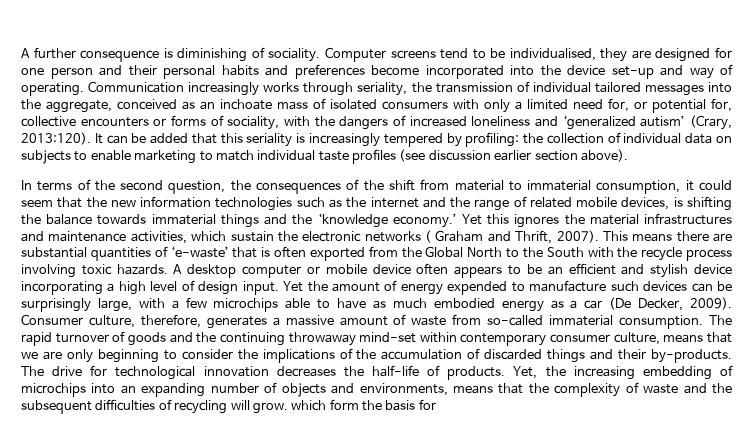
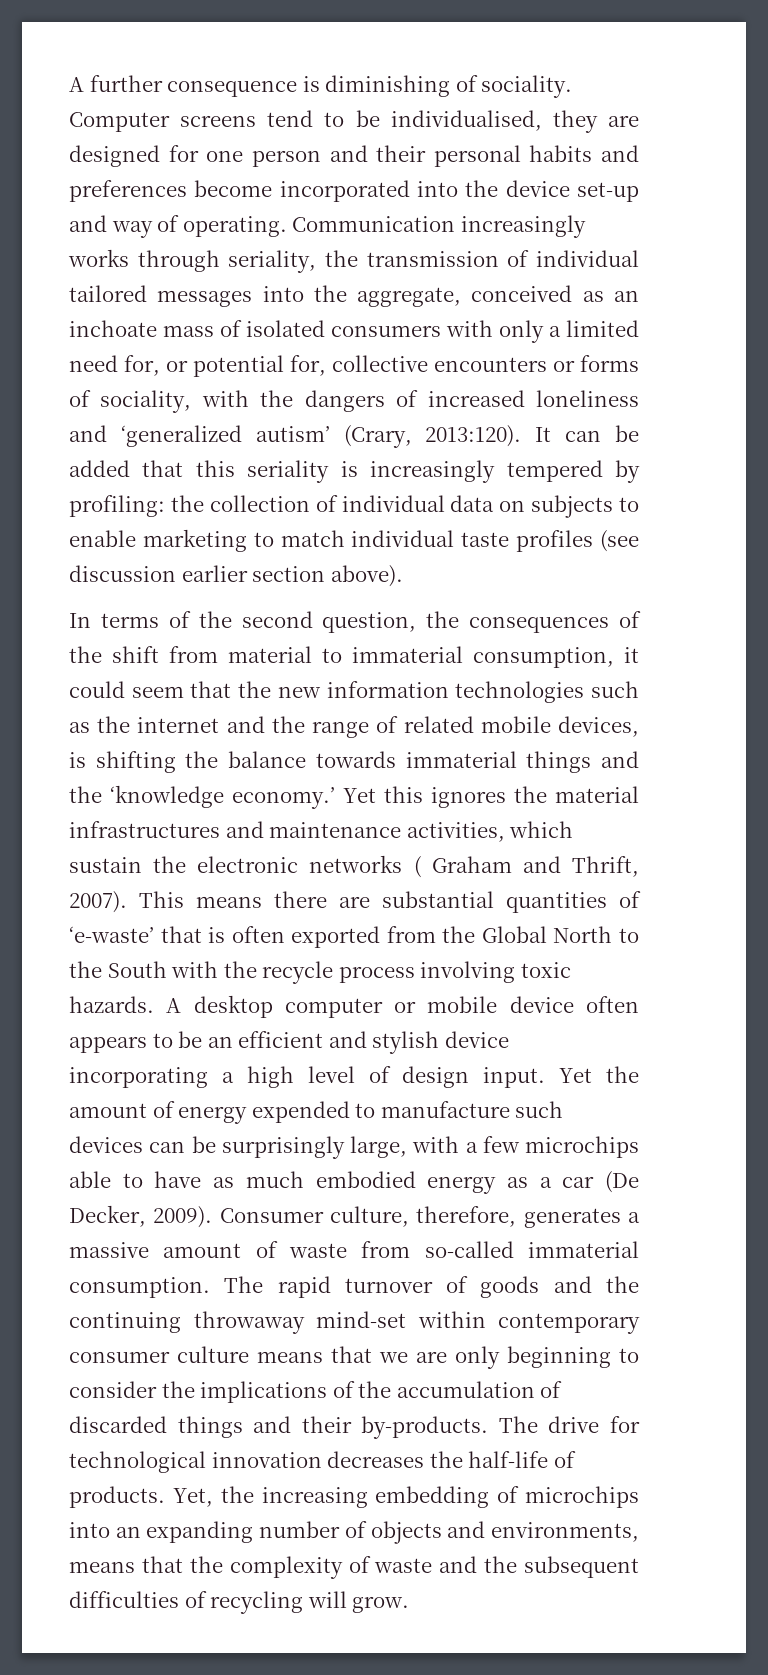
[613,332,660,345] culture, -> [177,1346,249,1363] culture
[291,399,436,411] which form the basis for -> (410, 1604) none

